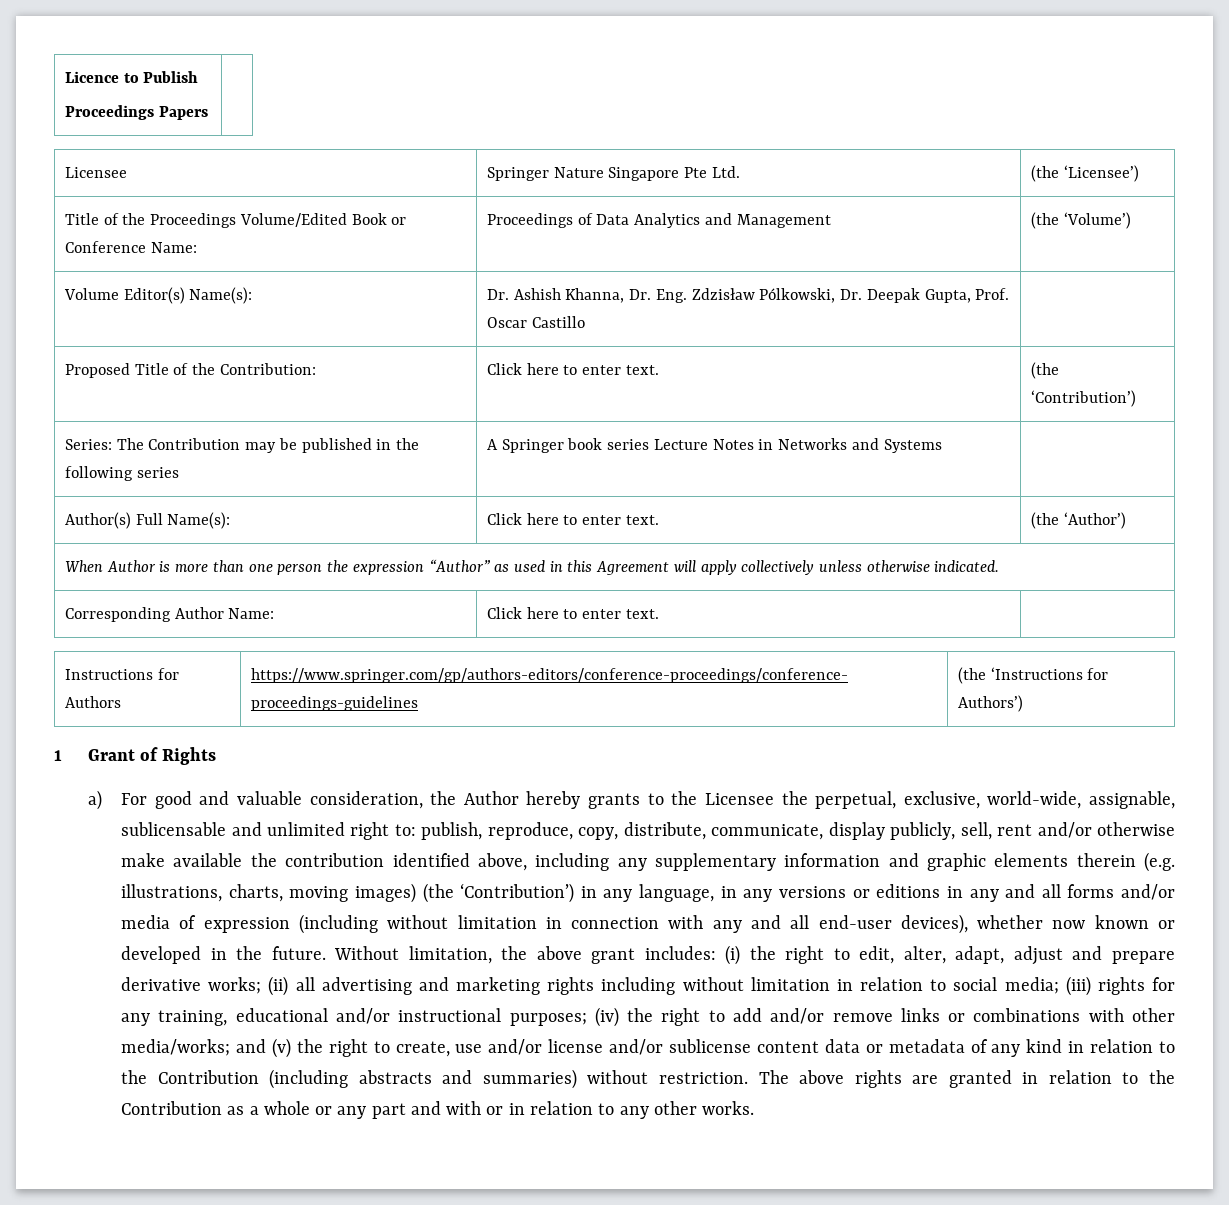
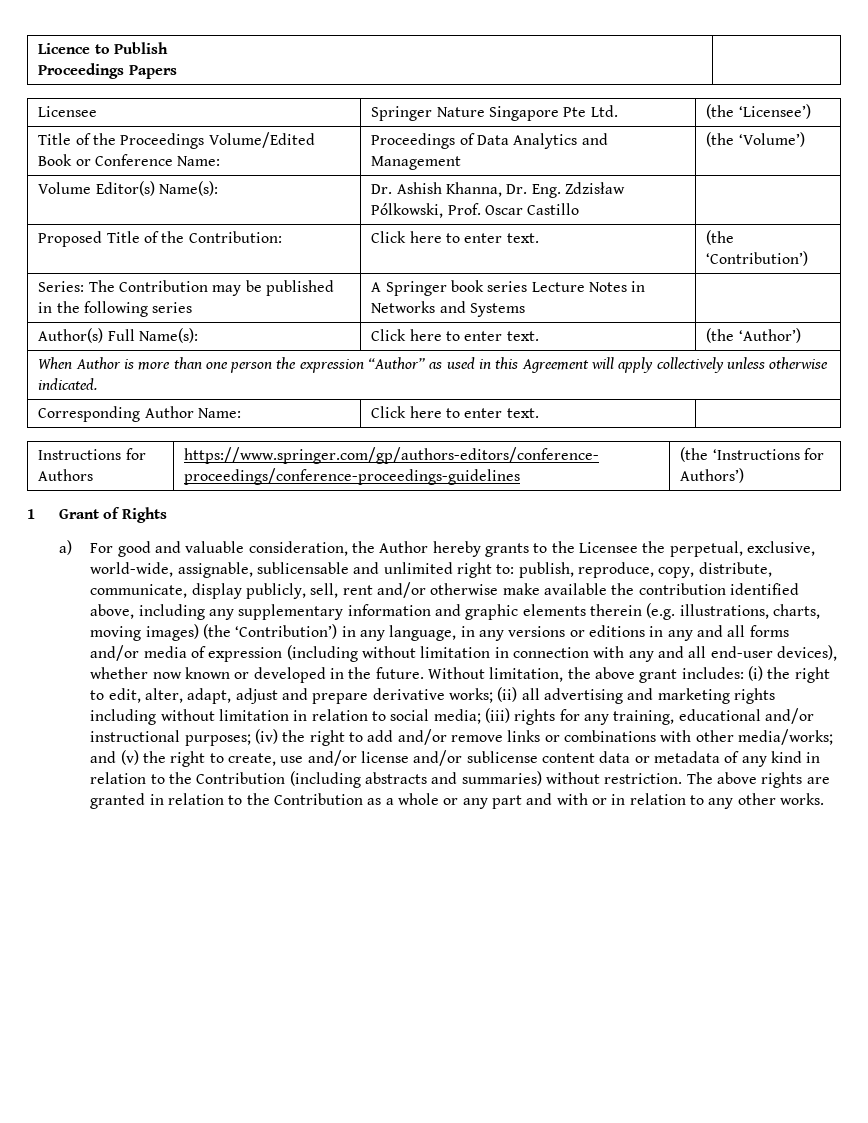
[840,288,971,303] Dr. Deepak Gupta, -> (444, 210) none

